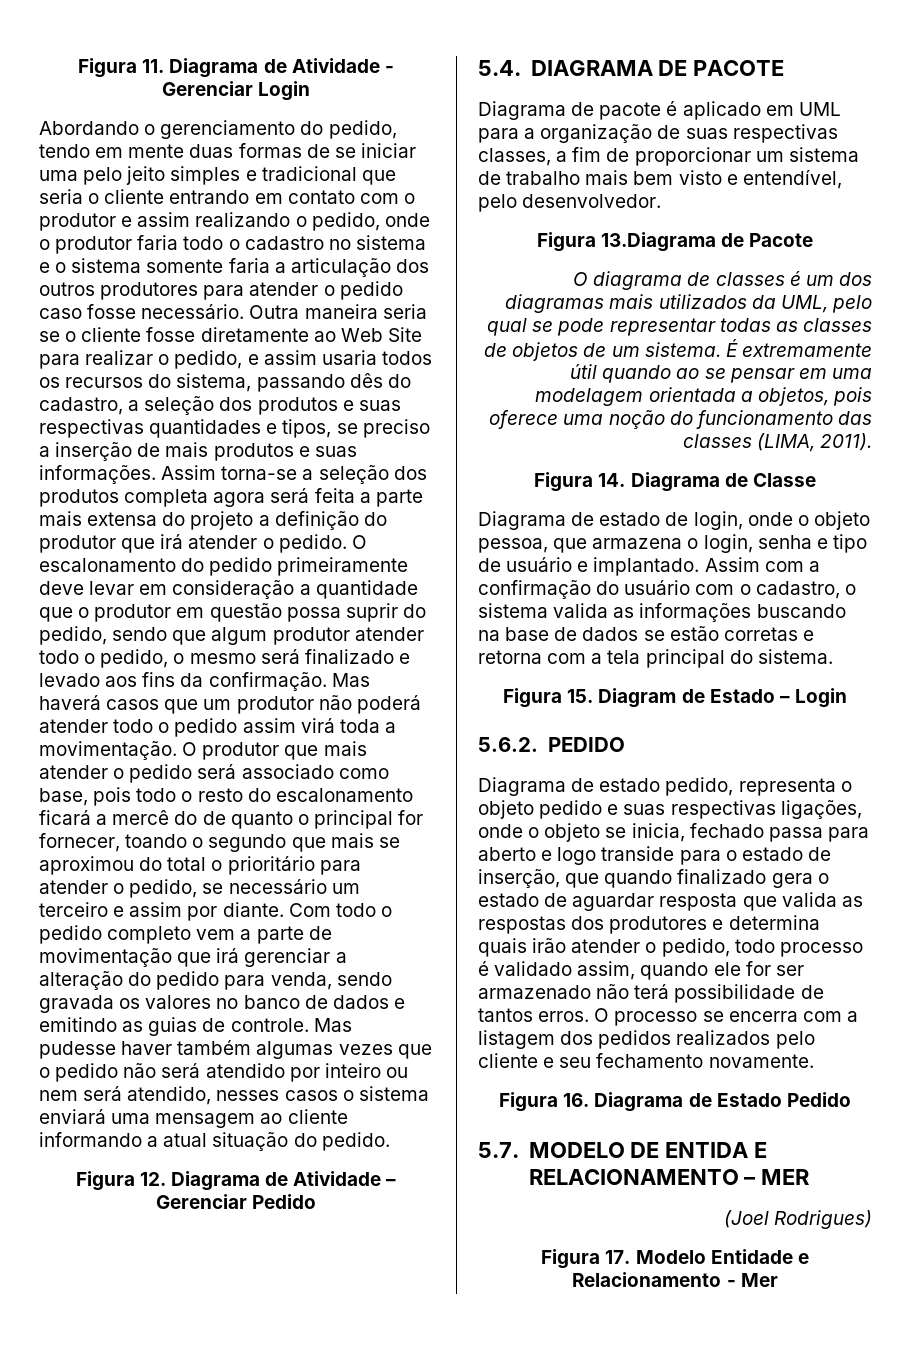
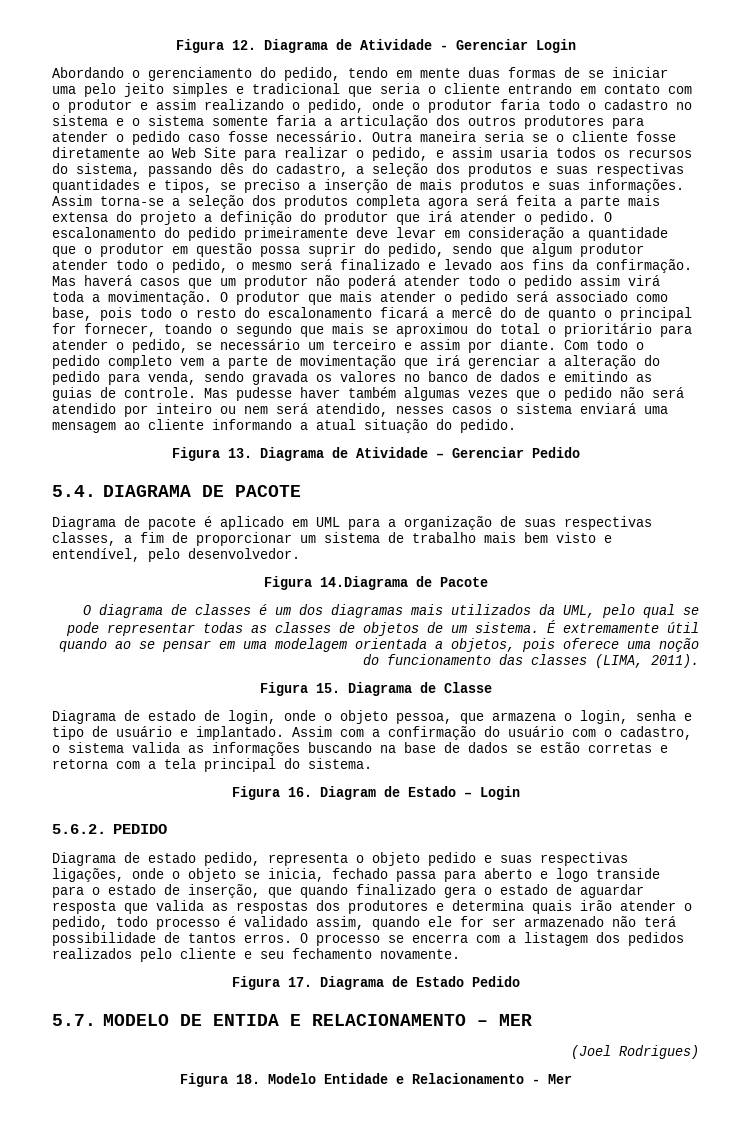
[78,58,165,78] Figura 11. -> [175,39,256,53] Figura 12.
[139,1172,166,1186] 12. -> [227,448,252,458] 13.
[600,232,716,252] 13.Diagrama -> [319,576,408,590] 14.Diagrama
[598,473,626,487] 14. -> [315,683,340,693] 15.
[567,689,594,703] 15. -> [287,787,312,797] 16.
[563,1093,590,1107] 16. -> [287,977,312,987] 17.
[605,1250,631,1264] 17. -> [235,1074,260,1084] 18.

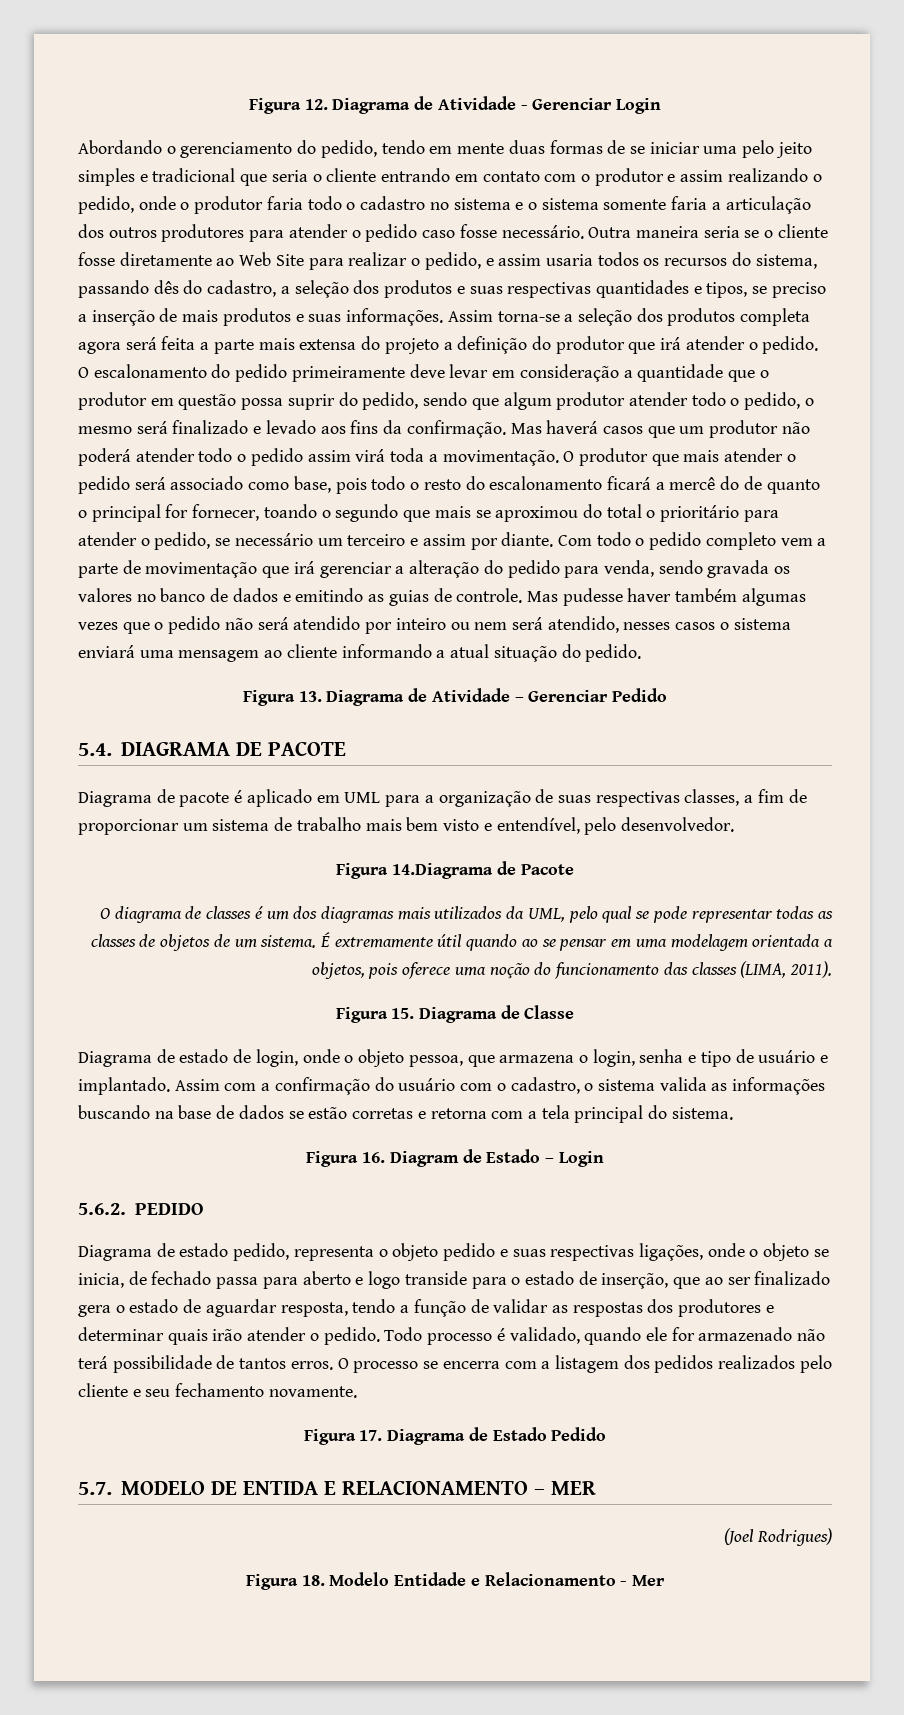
(324, 875) none -> [128,1271,147,1285] de
[300,884,348,898] quando -> [704,1277,751,1285] ao ser
[52,900,204,914] resposta que valida -> [280,1299,549,1317] resposta, tendo a função de validar
[452,900,524,911] determina -> [78,1327,164,1341] determinar
[52,916,364,930] pedido, todo processo é validado assim, -> [323,1327,580,1345] pedido. Todo processo é validado,
[492,918,516,927] ser -> (695, 1334) none

